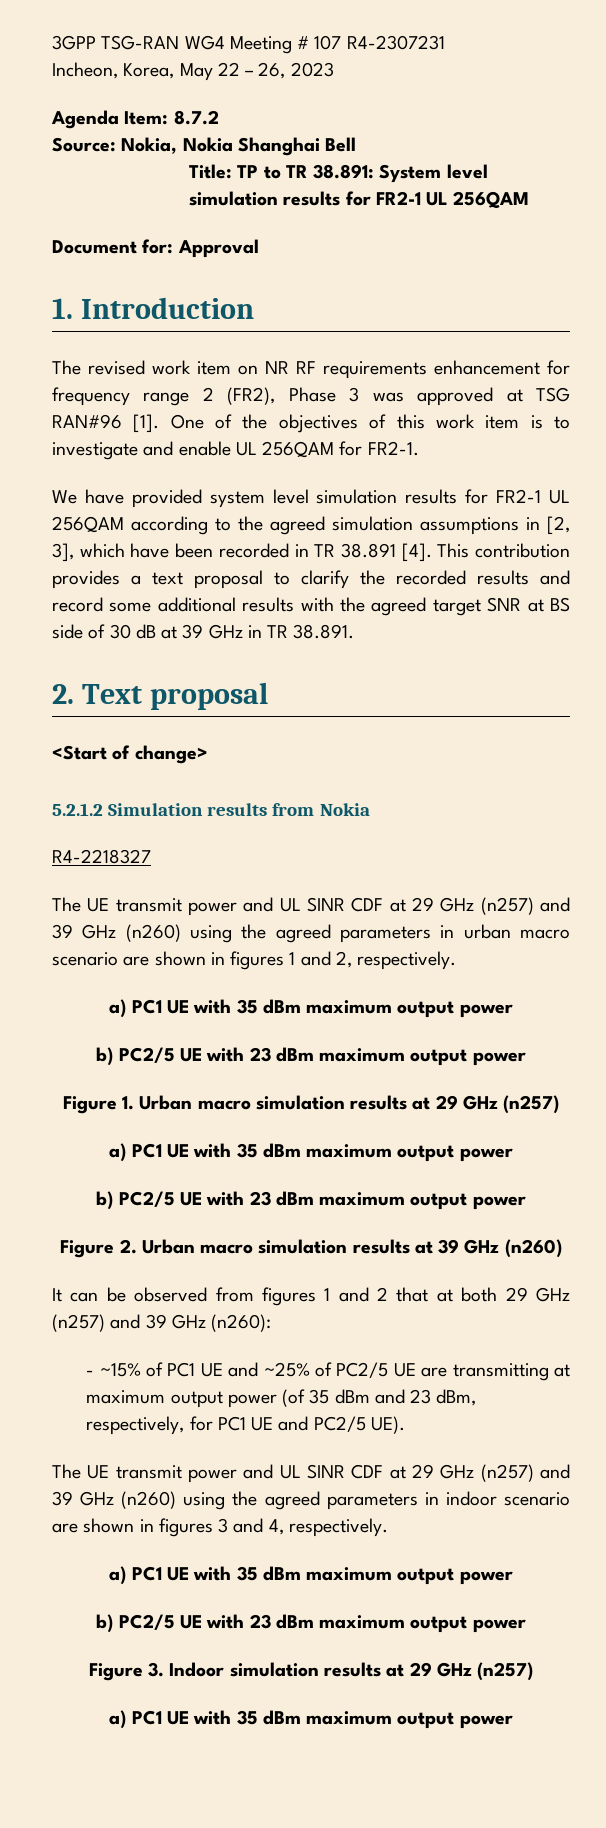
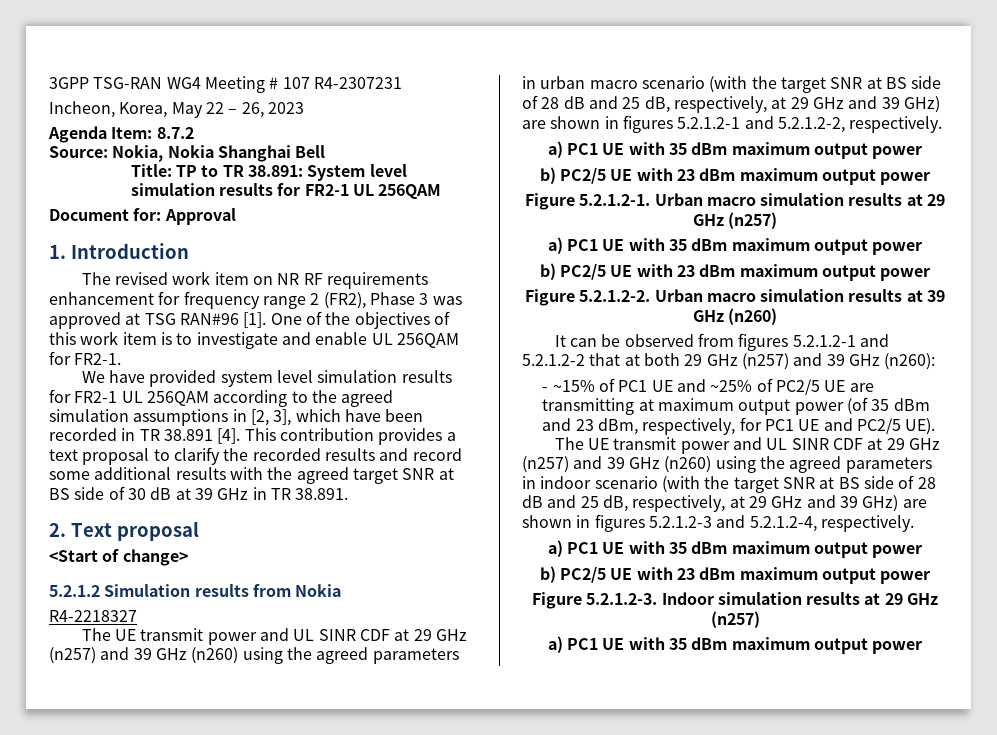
[123,951,352,970] are shown in figures 1 and 2, -> [709,76,942,93] [522,95,940,113] [522,115,845,133] (with the target SNR at BS side of 28 dB and 25 dB, respectively, at 29 GHz and 39 GHz) are shown in figures 5.2.1.2-1 and 5.2.1.2-2,
[122,1096,135,1110] 1. -> [579,194,651,206] 5.2.1.2-1.
[119,1239,137,1254] 2. -> [579,290,651,302] 5.2.1.2-2.
[324,1287,389,1302] 1 and 2 -> [792,334,889,347] [522,354,585,366] 5.2.1.2-1 and 5.2.1.2-2
[52,1518,284,1537] are shown in figures 3 and 4, -> [661,475,936,493] [522,495,927,512] [522,514,817,532] (with the target SNR at BS side of 28 dB and 25 dB, respectively, at 29 GHz and 39 GHz) are shown in figures 5.2.1.2-3 and 5.2.1.2-4,
[148,1662,165,1677] 3. -> [586,593,658,605] 5.2.1.2-3.

